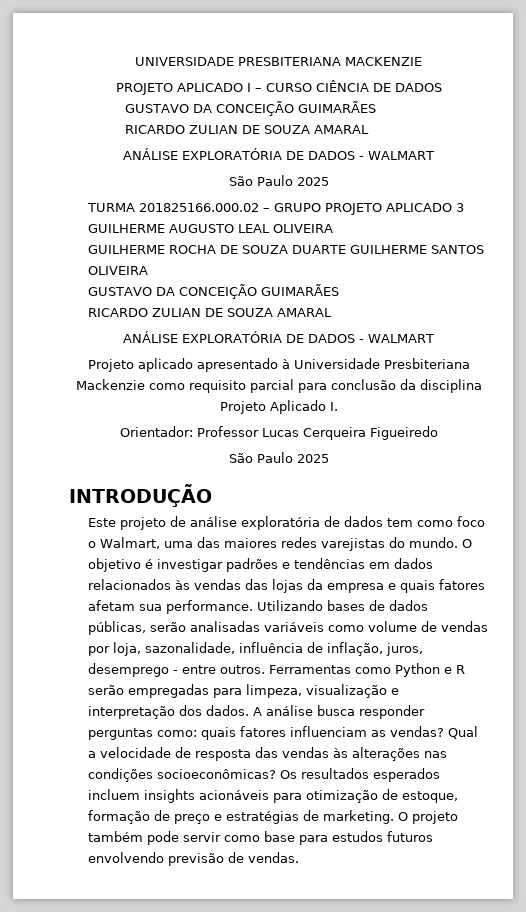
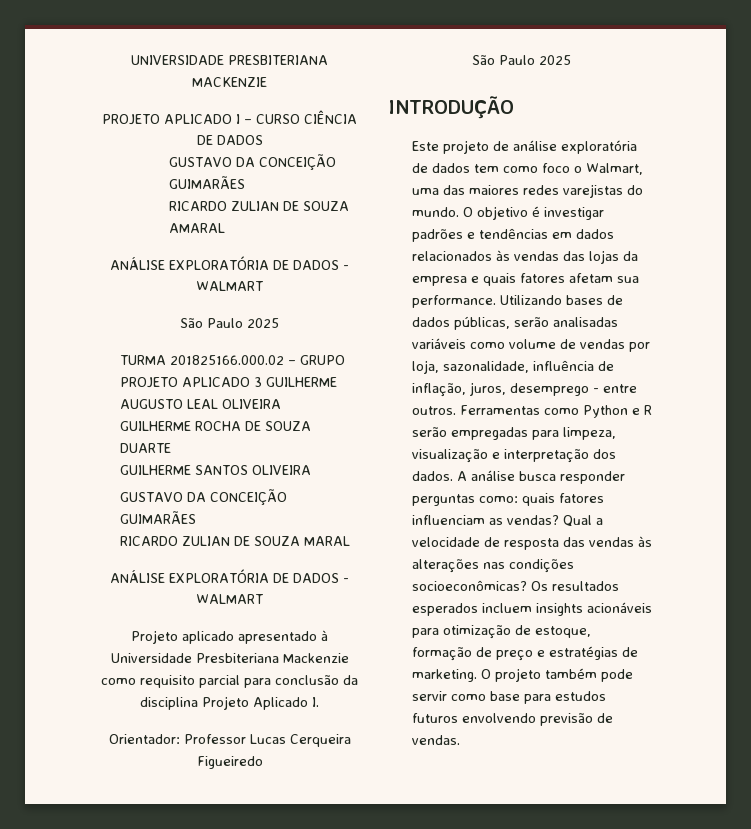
(346, 249) none -> (172, 448) //
[276,308,332,317] AMARAL -> [304,536,351,546] MARAL

